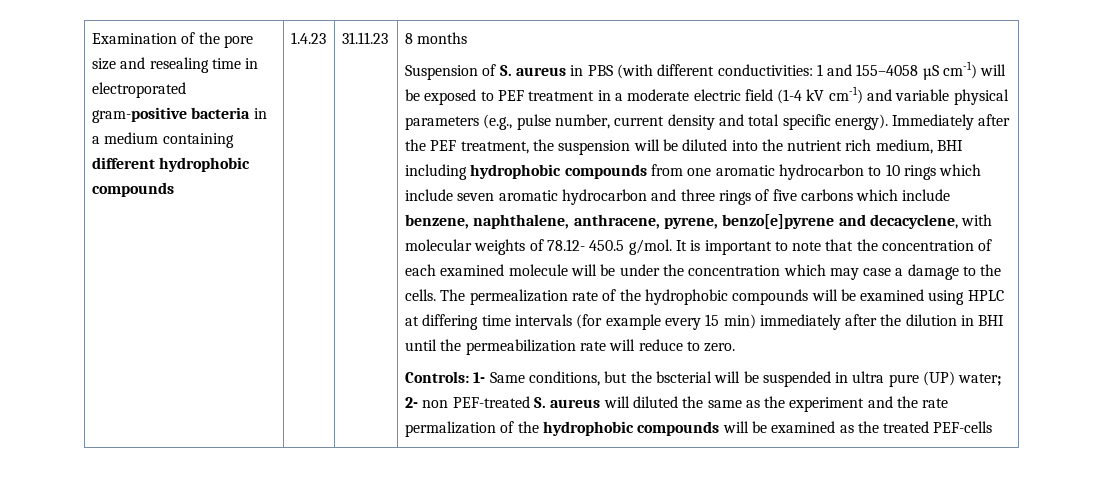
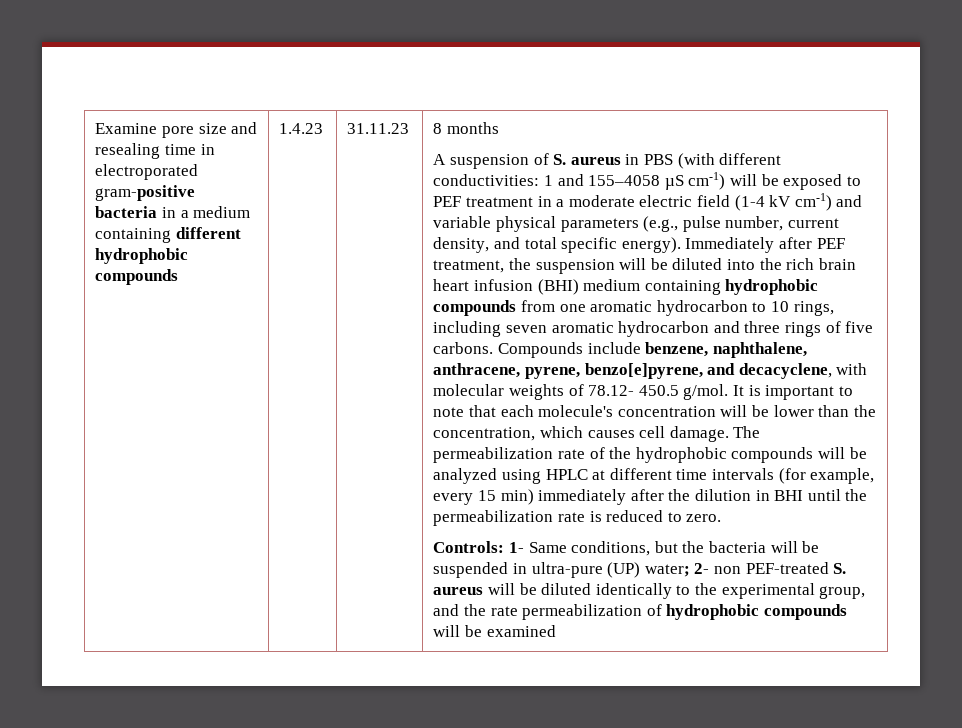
[91,32,220,44] Examination of the -> [95,123,158,134] Examine
[404,65,478,80] Suspension -> [433,154,530,169] A suspension
[667,114,715,130] density -> [433,237,490,253] density,
[404,139,426,151] the -> (813, 243) none
[787,139,964,154] [404,164,467,180] nutrient rich medium, BHI including -> [786,258,856,270] [433,279,721,295] rich brain heart infusion (BHI) medium containing
[903,164,982,180] [404,189,453,201] rings which include -> [793,301,834,316] [433,321,502,337] rings, including
[800,189,899,201] carbons which -> [433,342,584,358] carbons. Compounds
[722,214,835,229] benzo[e]pyrene -> [584,363,703,379] benzo[e]pyrene,
[856,239,993,251] [404,264,1002,280] [404,289,568,305] the concentration of each examined molecule will be under the concentration which may case a damage to the cells. The permealization -> [500,405,876,417] [433,426,761,442] [433,447,554,463] each molecule's concentration will be lower than the concentration, which causes cell damage. The permeabilization
[860,289,925,301] examined -> [433,468,498,484] analyzed
[422,314,479,330] differing -> [609,468,672,480] different
[605,314,661,330] example -> [810,468,875,484] example,
[609,339,683,351] will reduce -> [589,510,664,522] is reduced
[655,371,712,383] bscterial -> [709,541,767,553] bacteria
[852,371,919,387] ultra pure -> [531,562,603,578] ultra-pure
[632,396,949,412] [404,421,993,437] diluted the same as the experiment and the rate permalization of the hydrophobic compounds will be examined as the treated PEF-cells -> [519,583,866,599] [433,604,848,620] [433,625,556,637] be diluted identically to the experimental group, and the rate permeabilization of hydrophobic compounds will be examined

